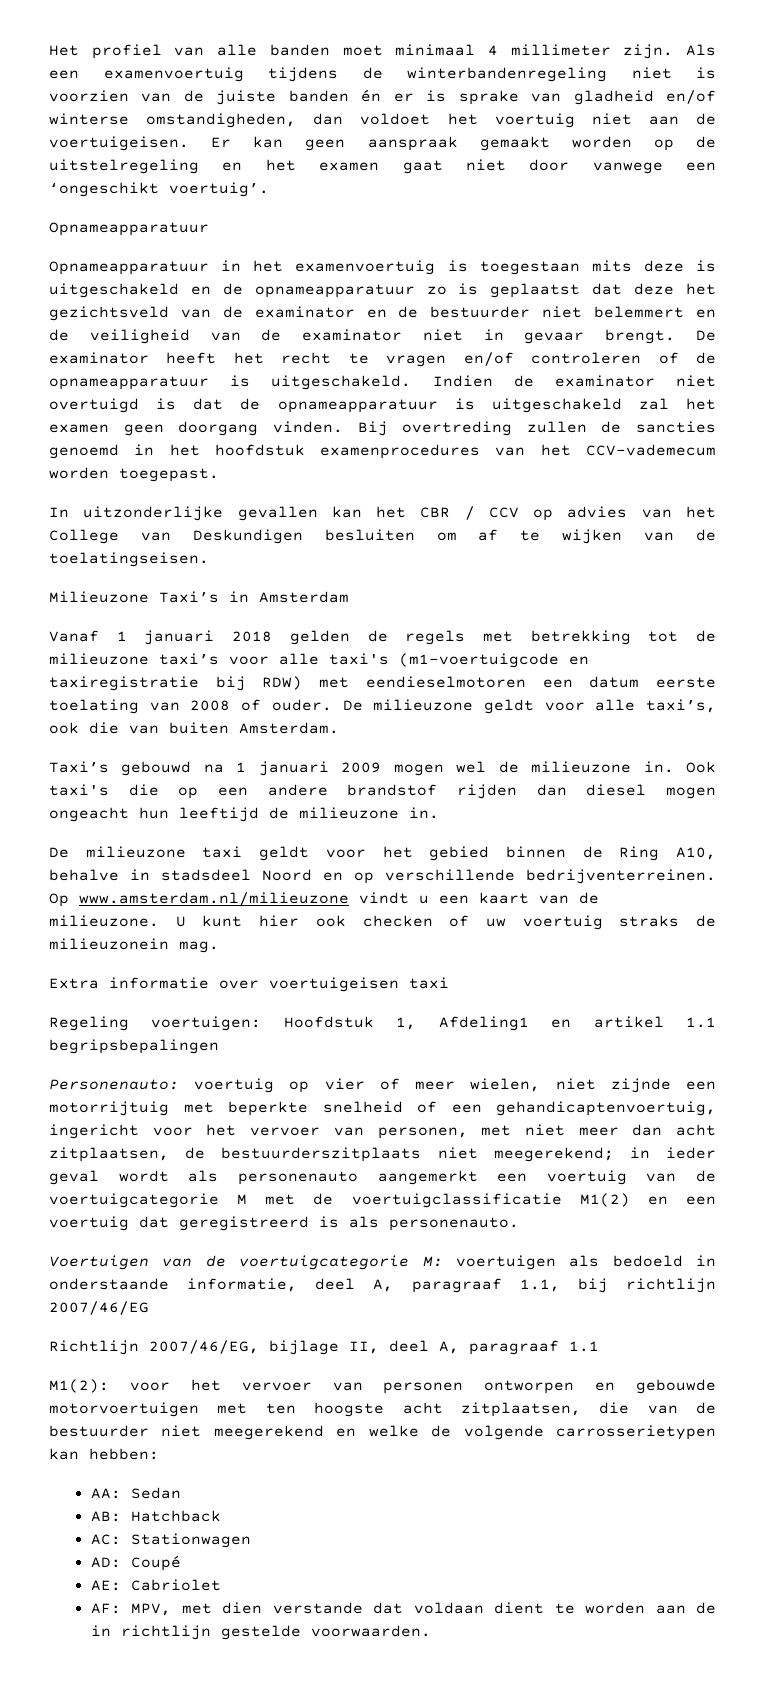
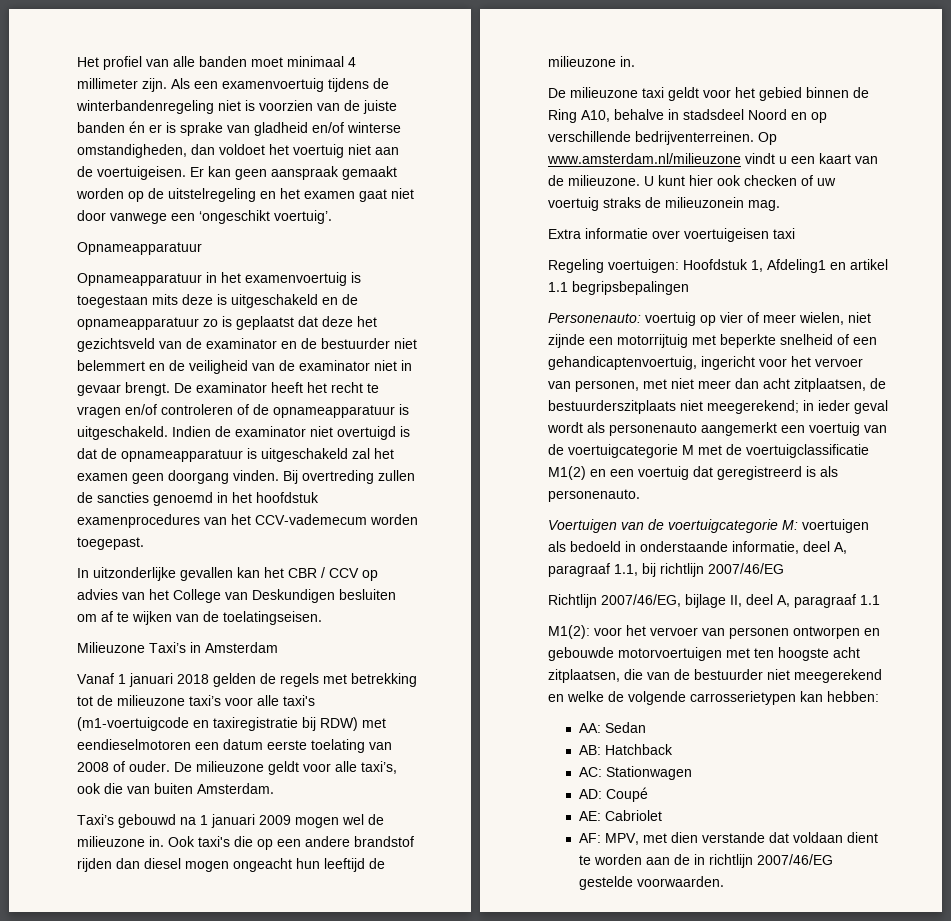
(211, 1632) none -> [757,854,834,865] 2007/46/EG

